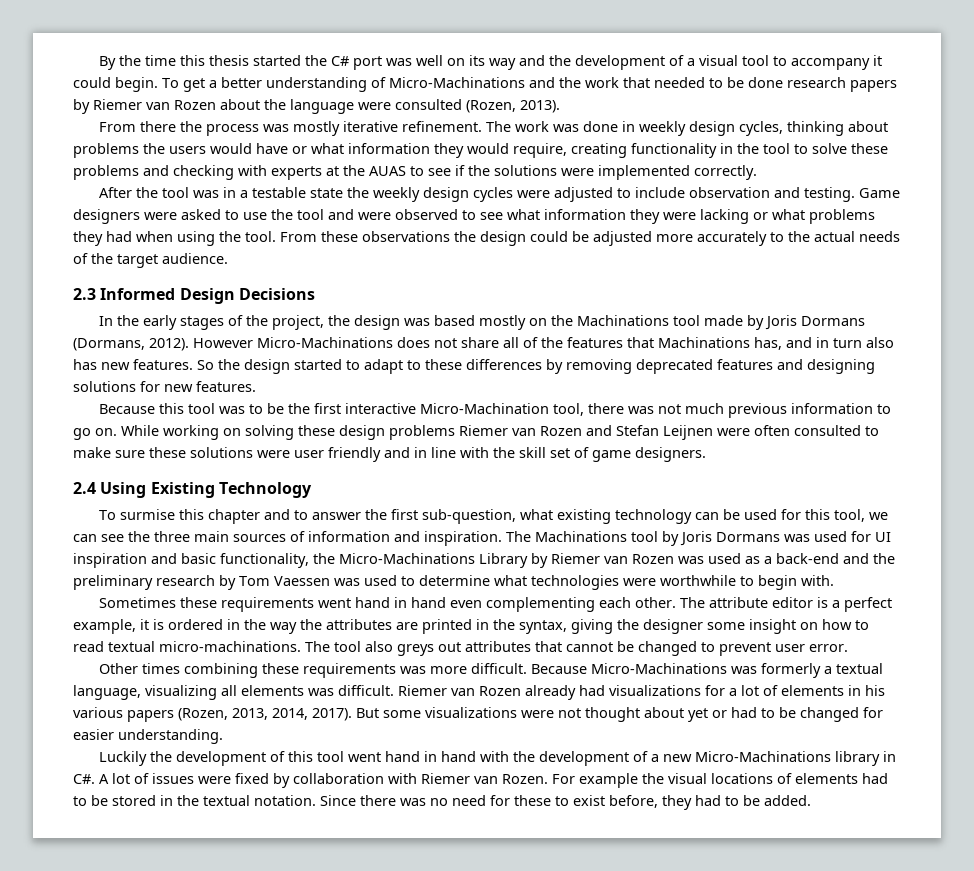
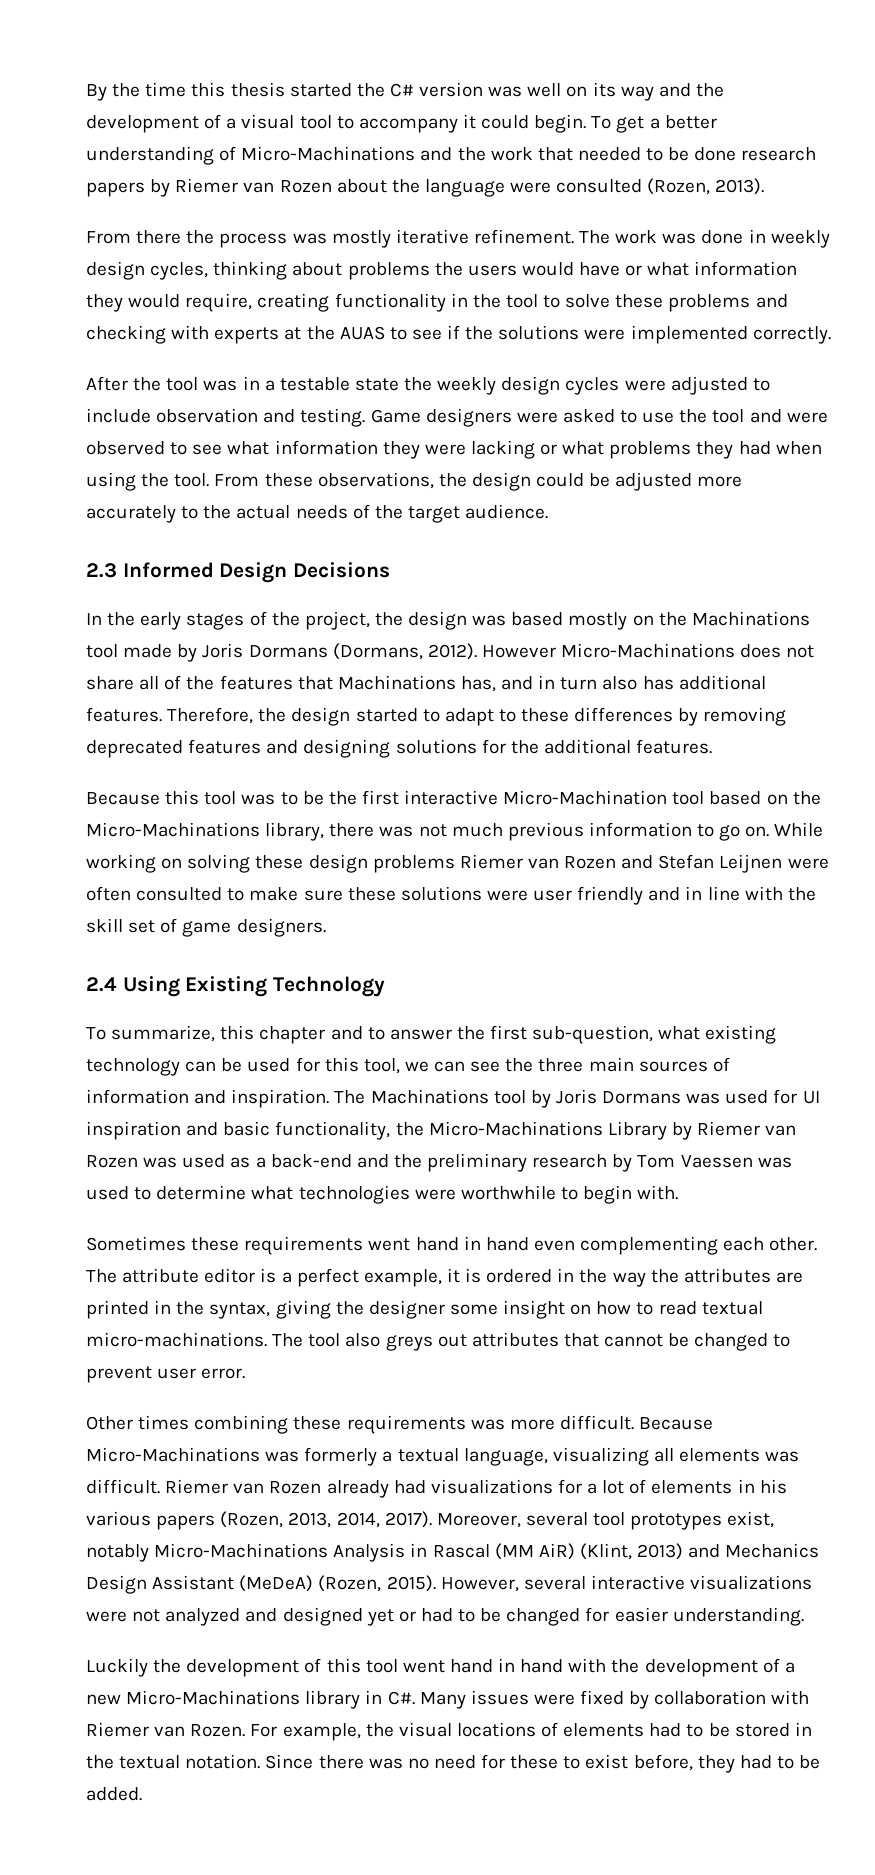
[353,56,383,70] port -> [419,82,484,97] version
[362,231,450,242] observations -> [317,472,434,489] observations,
[101,359,214,370] new features. So -> [678,675,766,690] [86,707,254,724] additional features. Therefore,
[164,384,193,392] new -> [510,739,631,754] the additional
[553,403,585,416] tool, -> [672,791,821,805] [86,822,325,841] tool based on the Micro-Machinations library,
[120,509,176,520] surmise -> [111,1025,216,1042] summarize,
[356,707,684,722] But some visualizations were not thought about -> [436,1511,775,1530] [86,1543,820,1562] [86,1575,813,1594] [86,1607,363,1626] Moreover, several tool prototypes exist, notably Micro-Machinations Analysis in Rascal (MM AiR) (Klint, 2013) and Mechanics Design Assistant (MeDeA) (Rozen, 2015). However, several interactive visualizations were not analyzed and designed
[99,773,149,784] A lot of -> [419,1692,466,1709] Many
[579,773,638,788] example -> [282,1723,361,1741] example,

